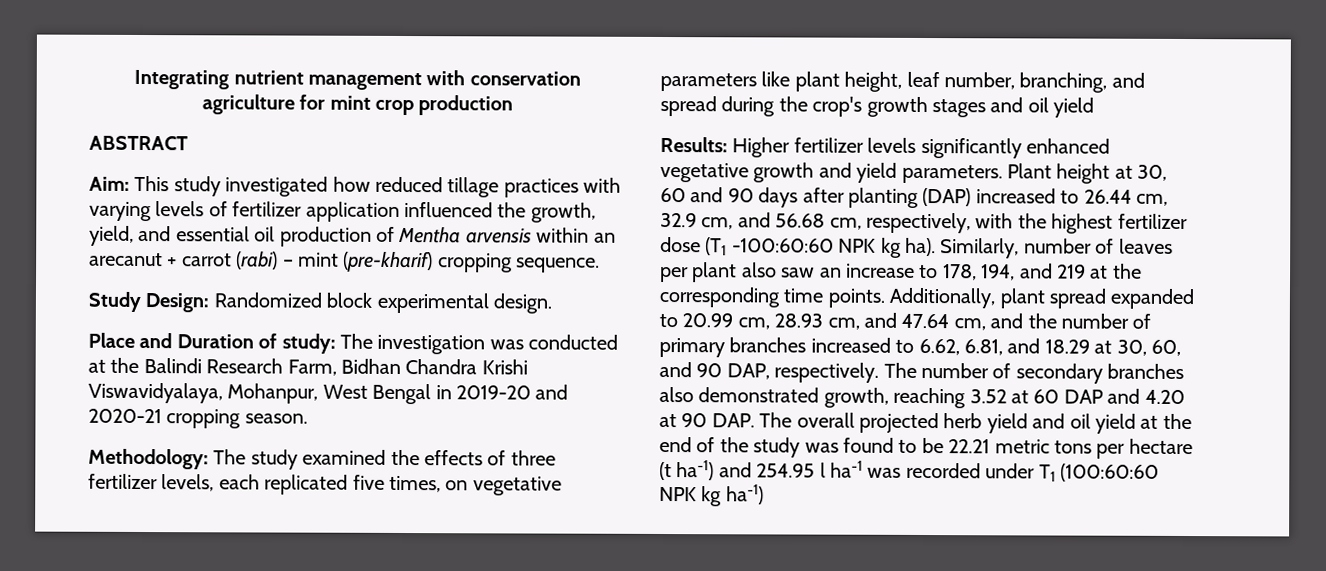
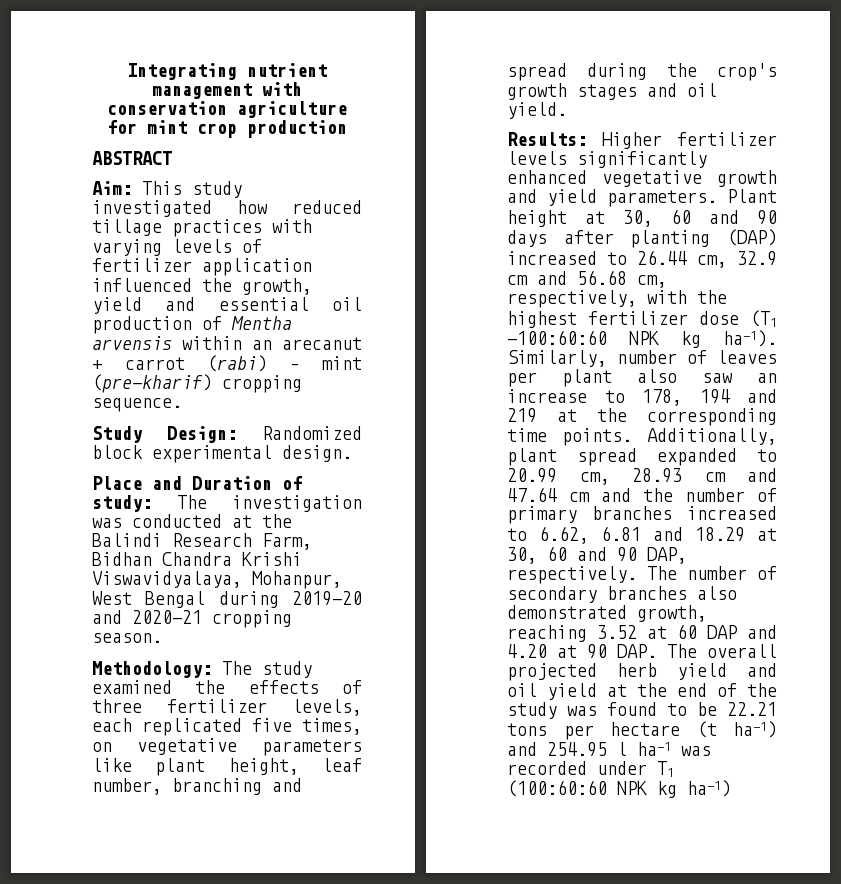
[89,225,134,246] yield, -> [92,297,142,314] yield
[435,385,452,400] in -> [218,591,279,608] during
[1019,72,1108,93] branching, -> [172,778,262,795] branching
[1053,97,1095,118] yield -> [507,102,567,119] yield.
[701,217,734,230] cm, -> [507,275,528,285] cm
[905,237,936,257] ha). -> [723,330,777,347] ha-1).
[981,264,1016,281] 194, -> [699,389,730,404] 194
[827,317,860,330] cm, -> [704,472,726,482] cm
[953,318,986,331] cm, -> [569,492,590,502] cm
[964,339,1003,356] 6.81, -> [601,526,641,541] 6.81
[1151,339,1181,356] 60, -> [547,546,567,561] 60
[994,439,1050,454] metric -> (777, 709) none

